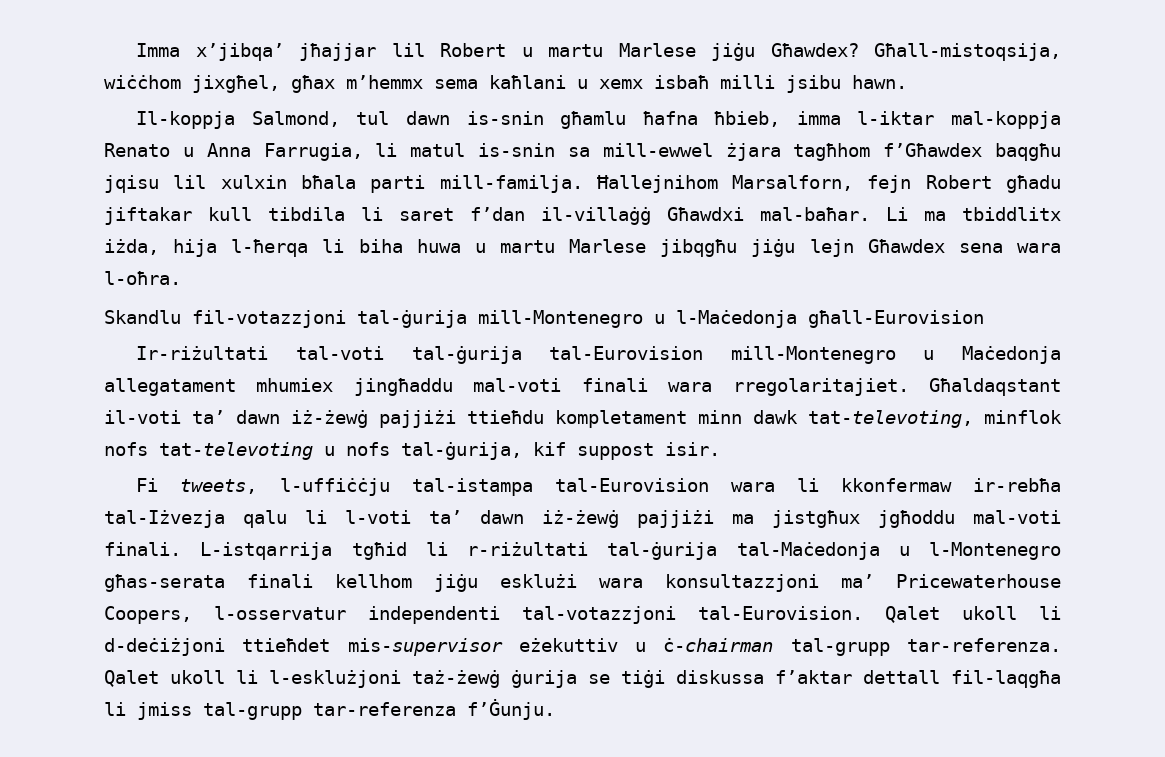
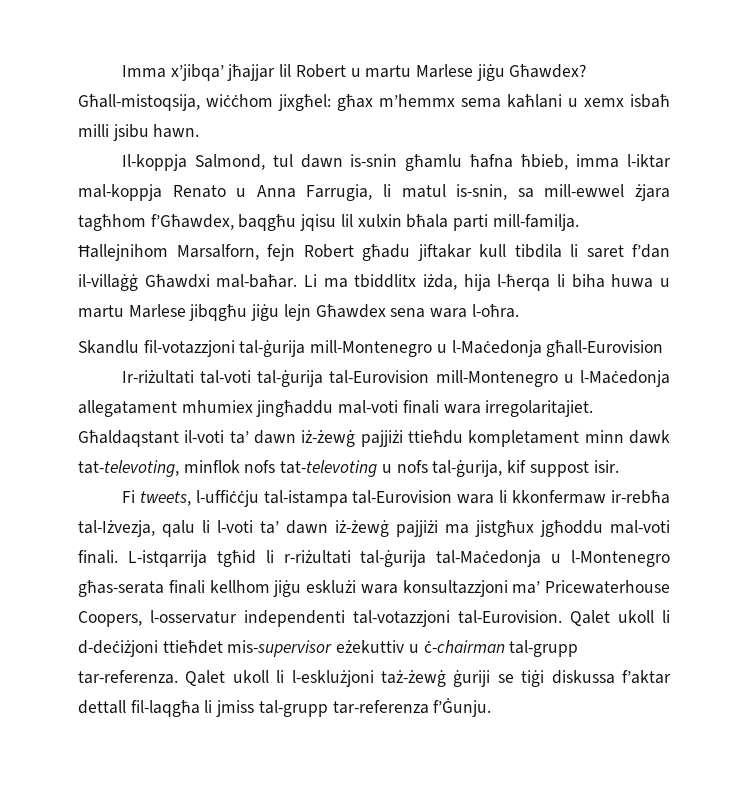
[192,75,280,93] jixgħel, -> [278,94,331,111] jixgħel:
[477,143,555,157] is-snin -> [456,184,508,200] is-snin,
[883,143,983,157] f’Għawdex -> [150,214,234,230] f’Għawdex,
[962,346,1061,364] Maċedonja -> [580,370,670,387] l-Maċedonja
[732,378,909,396] rregolaritajiet. -> [485,400,594,417] irregolaritajiet.
[104,510,225,528] tal-Iżvezja -> [78,520,155,537] tal-Iżvezja,
[511,670,577,688] ġurija -> [453,670,491,687] ġuriji

